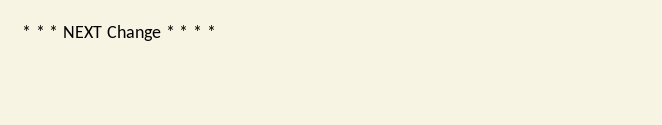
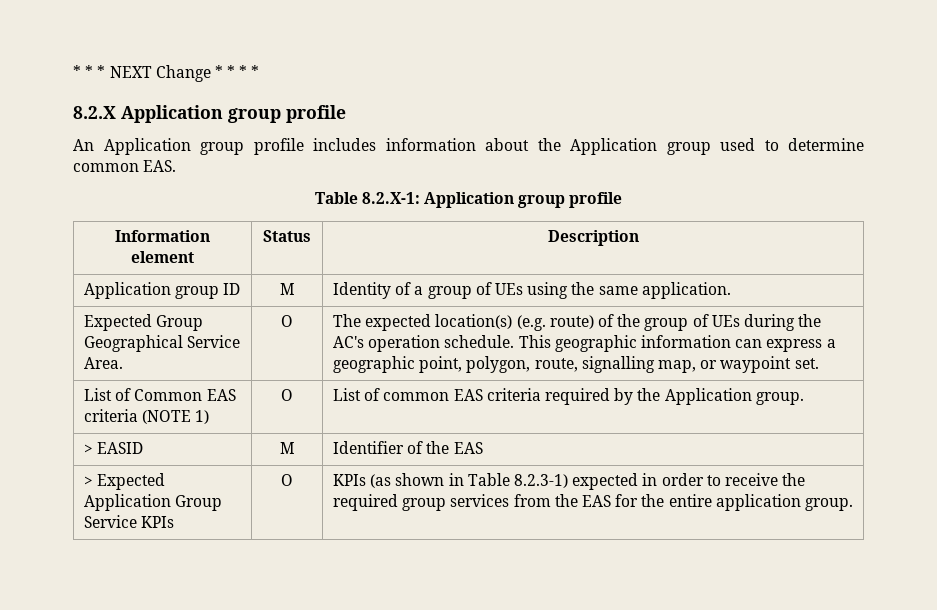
(216, 31) none -> [73,105,346,123] [73,138,864,155] [73,160,177,172] [314,192,623,208] [115,230,210,242] [131,251,194,263] [263,230,311,242] [547,230,639,246] [84,282,241,299] [279,283,295,295] [333,282,731,299] [84,314,204,331] [84,335,241,352] [84,357,124,369] [281,315,293,327] [333,314,822,331] [333,335,836,352] [333,356,819,373] [84,388,236,401] [84,409,210,424] [281,389,293,401] [333,388,804,405] [84,442,144,454] [279,442,295,454] [333,441,483,454] [84,473,166,490] [84,494,223,511] [84,515,175,528] [281,474,293,486] [333,473,806,490] [333,494,853,511] // 8.2.X Application group profile // An Application group profile includes information about the Application group used to determine common EAS. // Table 8.2.X-1: Application group profile // Information element | Status | Description // Application group ID | M | Identity of a group of UEs using the same application. // Expected Group Geographical Service Area. | O | The expected location(s) (e.g. route) of the group of UEs during the AC's operation schedule. This geographic information can express a geographic point, polygon, route, signalling map, or waypoint set. // List of Common EAS criteria (NOTE 1) | O | List of common EAS criteria required by the Application group. // > EASID | M | Identifier of the EAS // > Expected Application Group Service KPIs | O | KPIs (as shown in Table 8.2.3-1) expected in order to receive the required group services from the EAS for the entire application group.

